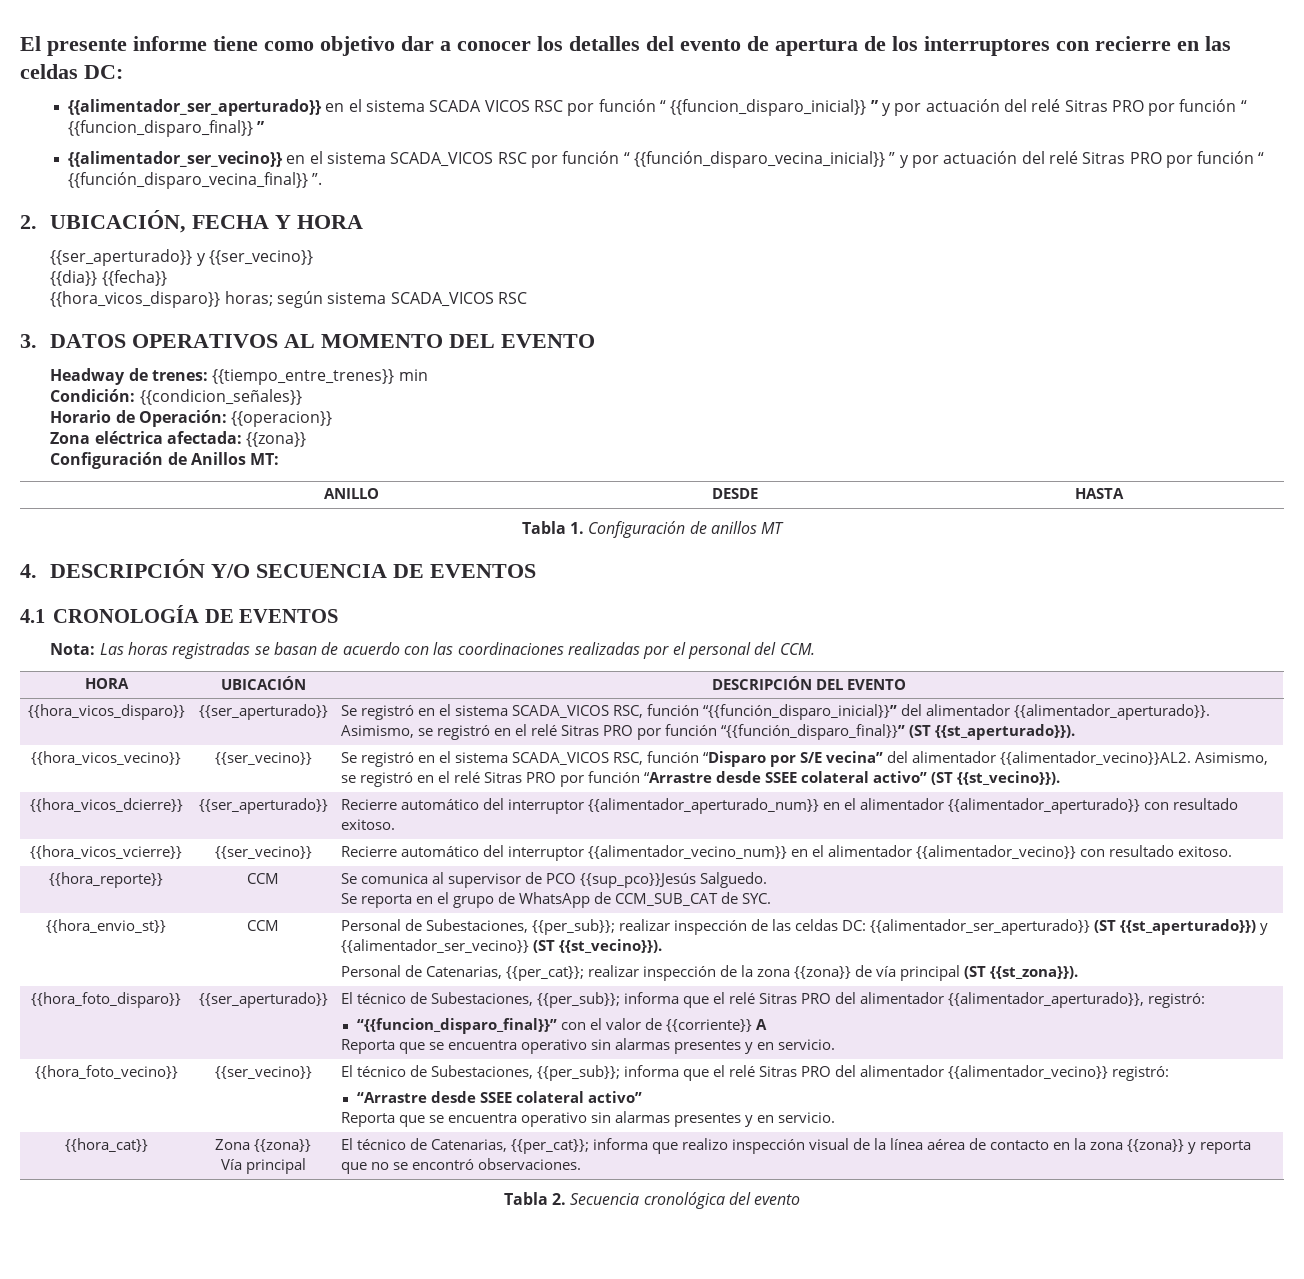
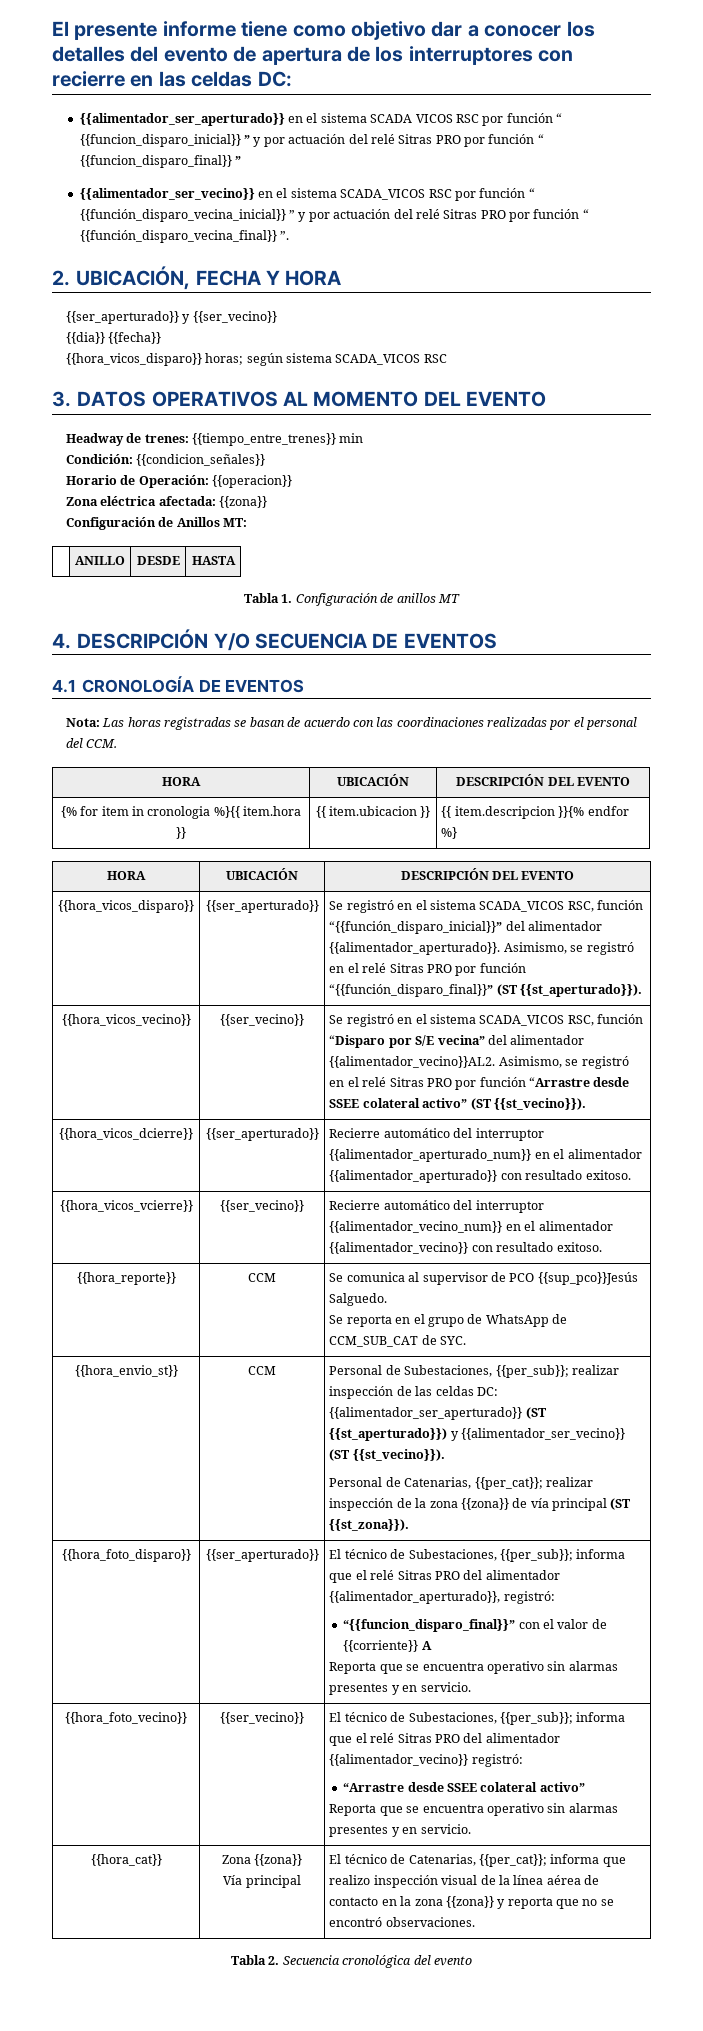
(906, 684) none -> [60,806,302,819] [176,827,186,839] [315,806,431,818] [441,806,629,819] [441,827,458,839] [107,871,146,880] [226,868,298,880] [400,868,575,880] // {% for item in cronologia %}{{ item.hora }} | {{ item.ubicacion }} | {{ item.descripcion }}{% endfor %} // HORA | UBICACIÓN | DESCRIPCIÓN DEL EVENTO

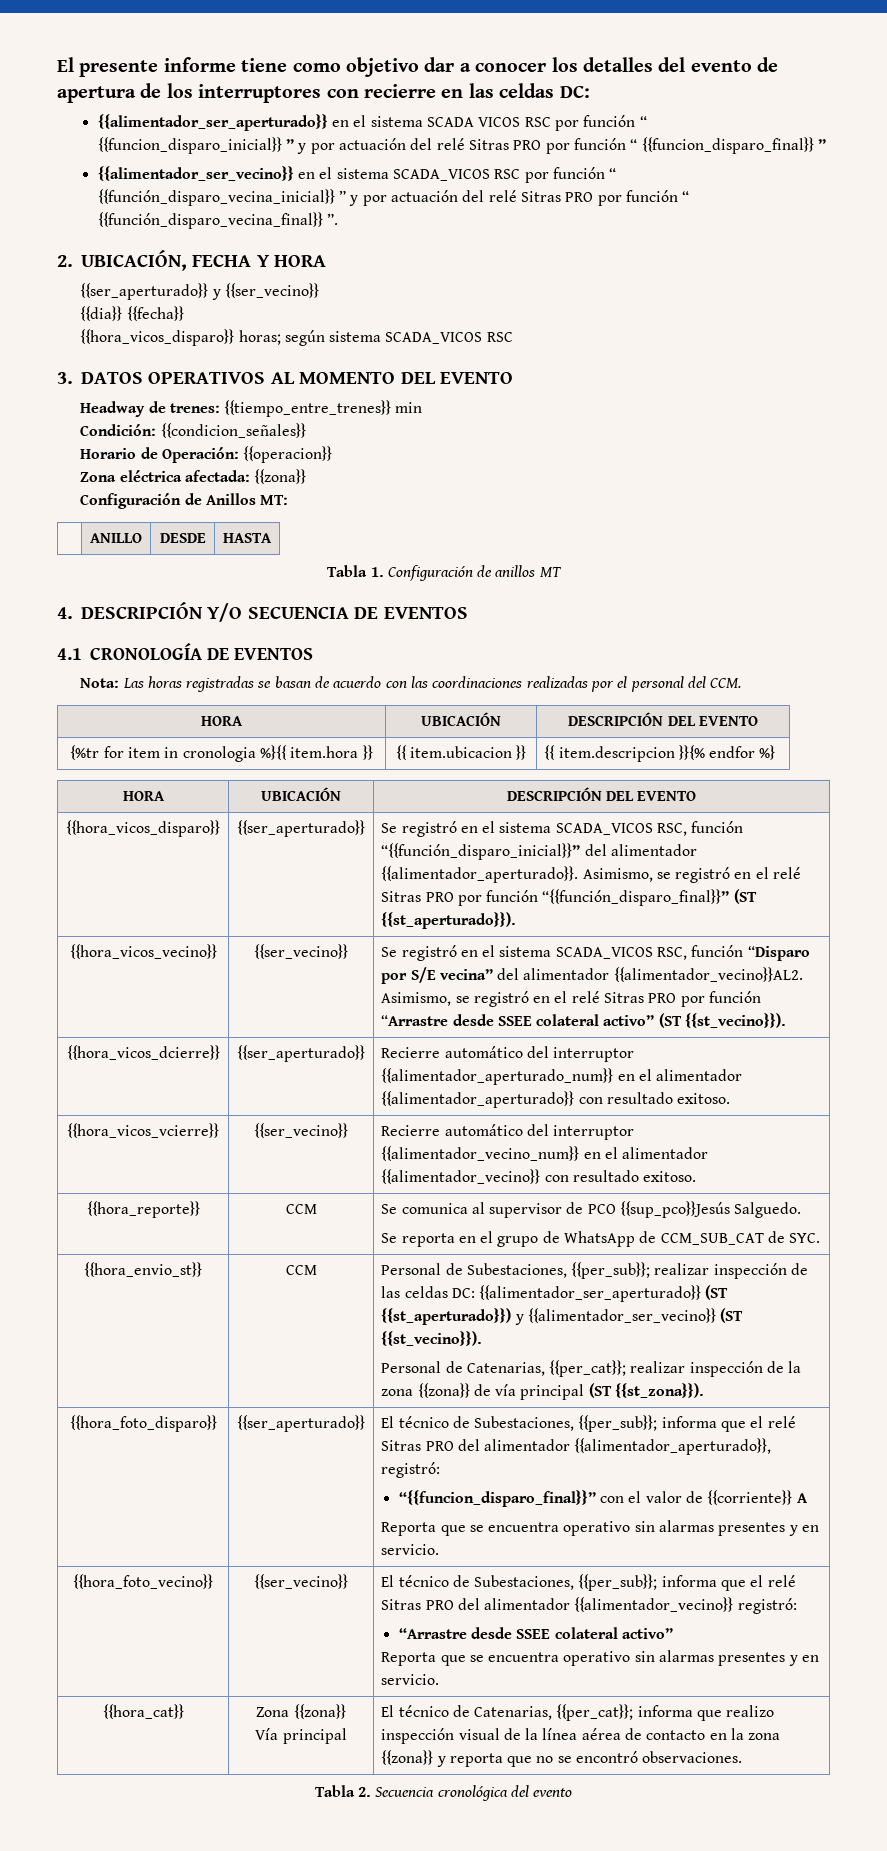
[60,806,77,818] {% -> [70,745,100,760] {%tr

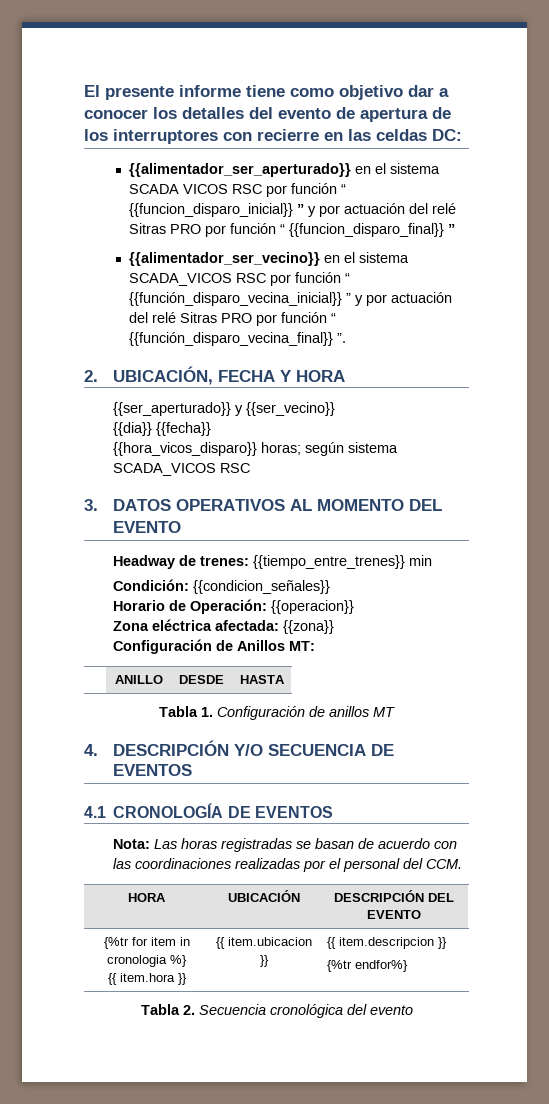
[259,745,287,760] %}{{ -> [170,955,187,967] [107,973,117,985] %} // {{
[678,745,776,760] [122,791,165,801] [261,787,341,801] [506,787,697,801] [66,820,220,837] [237,820,365,837] [381,821,744,837] [381,843,697,860] [381,866,802,883] [381,889,757,906] [381,912,517,929] [69,944,217,959] [254,944,348,959] [381,945,810,961] [381,967,803,984] [381,991,762,1007] [381,1013,787,1028] [66,1045,220,1060] [237,1045,365,1062] [381,1046,635,1062] [381,1068,743,1085] [381,1091,731,1108] [67,1123,219,1138] [254,1123,348,1138] [381,1124,635,1140] [381,1146,709,1161] [381,1169,697,1184] [86,1201,200,1218] [285,1204,317,1214] [381,1201,802,1218] [381,1231,821,1247] [84,1262,202,1277] [285,1265,317,1275] [381,1262,809,1279] [381,1285,729,1302] [381,1308,744,1325] [381,1331,483,1346] [381,1360,802,1377] [381,1383,705,1400] [69,1415,217,1432] [237,1415,365,1432] [381,1415,796,1432] [381,1438,772,1455] [381,1462,441,1478] [398,1490,808,1507] [381,1520,820,1536] [381,1544,440,1555] [73,1574,213,1589] [254,1574,348,1589] [381,1574,796,1591] [381,1597,797,1614] [398,1627,674,1639] [381,1650,820,1666] [381,1674,440,1685] [102,1704,184,1719] [256,1704,346,1719] [255,1728,347,1744] [381,1704,775,1721] [381,1728,781,1744] [381,1750,743,1767] }}{% endfor %} // HORA | UBICACIÓN | DESCRIPCIÓN DEL EVENTO // {{hora_vicos_disparo}} | {{ser_aperturado}} | Se registró en el sistema SCADA_VICOS RSC, función “{{función_disparo_inicial}}” del alimentador {{alimentador_aperturado}}. Asimismo, se registró en el relé Sitras PRO por función “{{función_disparo_final}}” (ST {{st_aperturado}}). // {{hora_vicos_vecino}} | {{ser_vecino}} | Se registró en el sistema SCADA_VICOS RSC, función “Disparo por S/E vecina” del alimentador {{alimentador_vecino}}AL2. Asimismo, se registró en el relé Sitras PRO por función “Arrastre desde SSEE colateral activo” (ST {{st_vecino}}). // {{hora_vicos_dcierre}} | {{ser_aperturado}} | Recierre automático del interruptor {{alimentador_aperturado_num}} en el alimentador {{alimentador_aperturado}} con resultado exitoso. // {{hora_vicos_vcierre}} | {{ser_vecino}} | Recierre automático del interruptor {{alimentador_vecino_num}} en el alimentador {{alimentador_vecino}} con resultado exitoso. // {{hora_reporte}} | CCM | Se comunica al supervisor de PCO {{sup_pco}}Jesús Salguedo. // Se reporta en el grupo de WhatsApp de CCM_SUB_CAT de SYC. // {{hora_envio_st}} | CCM | Personal de Subestaciones, {{per_sub}}; realizar inspección de las celdas DC: {{alimentador_ser_aperturado}} (ST {{st_aperturado}}) y {{alimentador_ser_vecino}} (ST {{st_vecino}}). // Personal de Catenarias, {{per_cat}}; realizar inspección de la zona {{zona}} de vía principal (ST {{st_zona}}). // {{hora_foto_disparo}} | {{ser_aperturado}} | El técnico de Subestaciones, {{per_sub}}; informa que el relé Sitras PRO del alimentador {{alimentador_aperturado}}, registró: // “{{funcion_disparo_final}}” con el valor de {{corriente}} A // Reporta que se encuentra operativo sin alarmas presentes y en servicio. // {{hora_foto_vecino}} | {{ser_vecino}} | El técnico de Subestaciones, {{per_sub}}; informa que el relé Sitras PRO del alimentador {{alimentador_vecino}} registró: // “Arrastre desde SSEE colateral activo” // Reporta que se encuentra operativo sin alarmas presentes y en servicio. // {{hora_cat}} | Zona {{zona}} // Vía principal | El técnico de Catenarias, {{per_cat}}; informa que realizo inspección visual de la línea aérea de contacto en la zona {{zona}} y reporta que no se encontró observaciones. -> [437,937,447,949] [326,960,408,972] }} // {%tr endfor%}

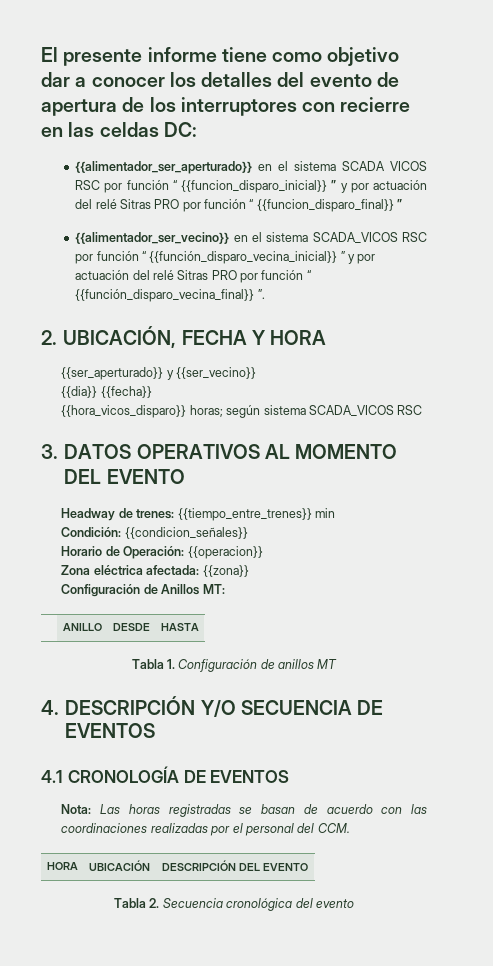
[103,937,190,949] [107,955,187,967] [107,973,187,985] [216,937,312,949] [260,955,269,967] [326,937,447,949] [326,960,408,972] // {%tr for item in cronologia %} // {{ item.hora }} | {{ item.ubicacion }} | {{ item.descripcion }} // {%tr endfor%} -> (308, 867) none

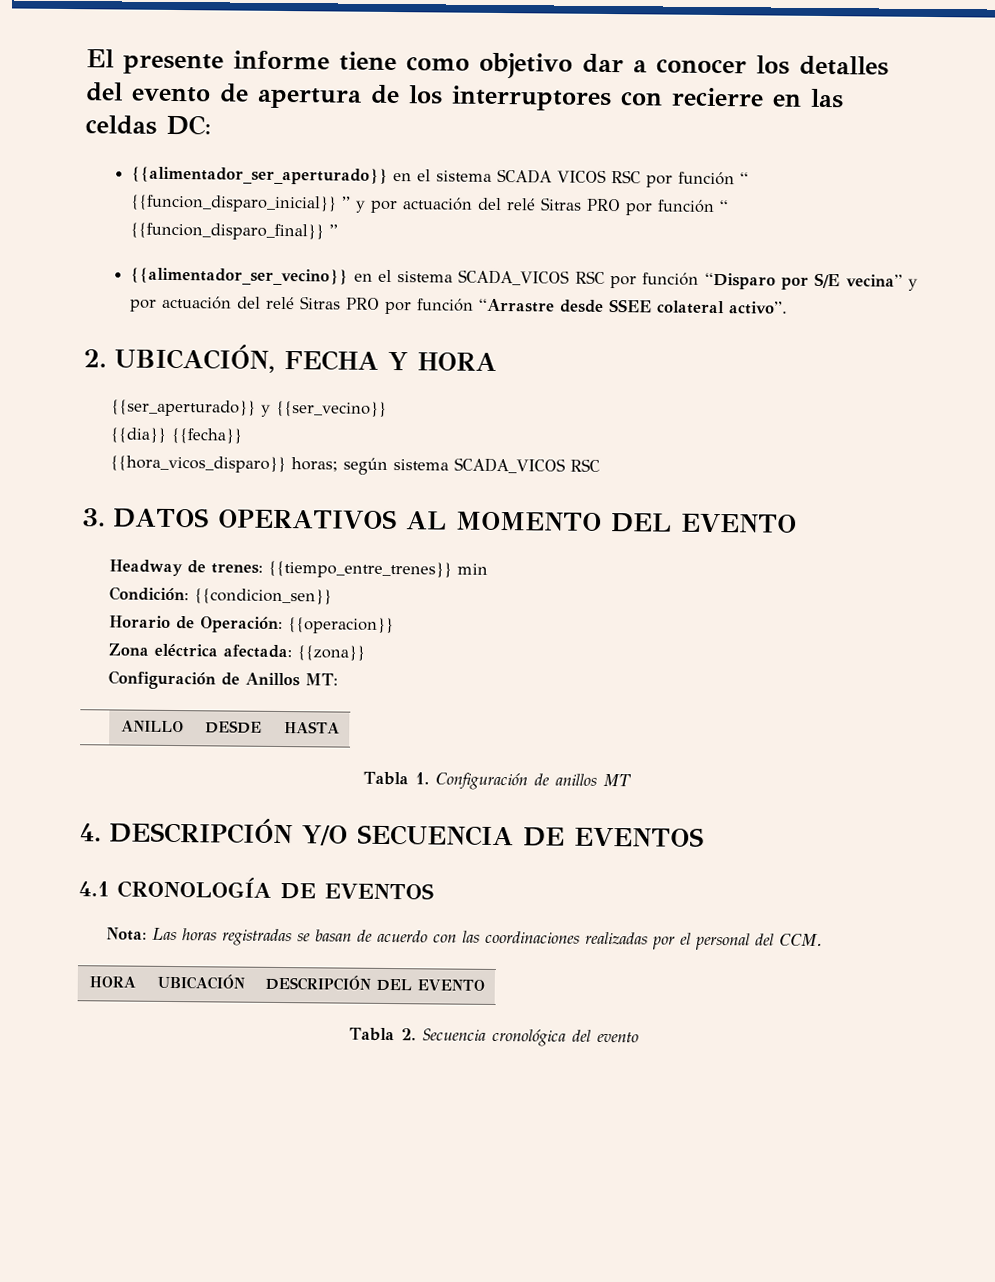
[141,251,376,264] [75,270,311,283] [75,289,265,302] “ {{función_disparo_vecina_inicial}} ” y por actuación del relé Sitras PRO por función “ {{función_disparo_vecina_final}} ”. -> [704,272,918,291] [130,295,789,315] “Disparo por S/E vecina” y por actuación del relé Sitras PRO por función “Arrastre desde SSEE colateral activo”.
[124,527,248,539] {{condicion_señales}} -> [194,588,333,605] {{condicion_sen}}

